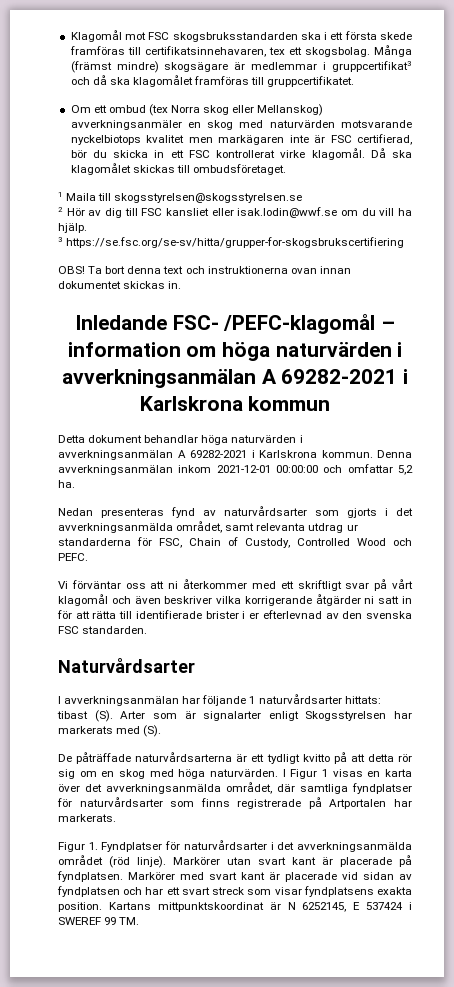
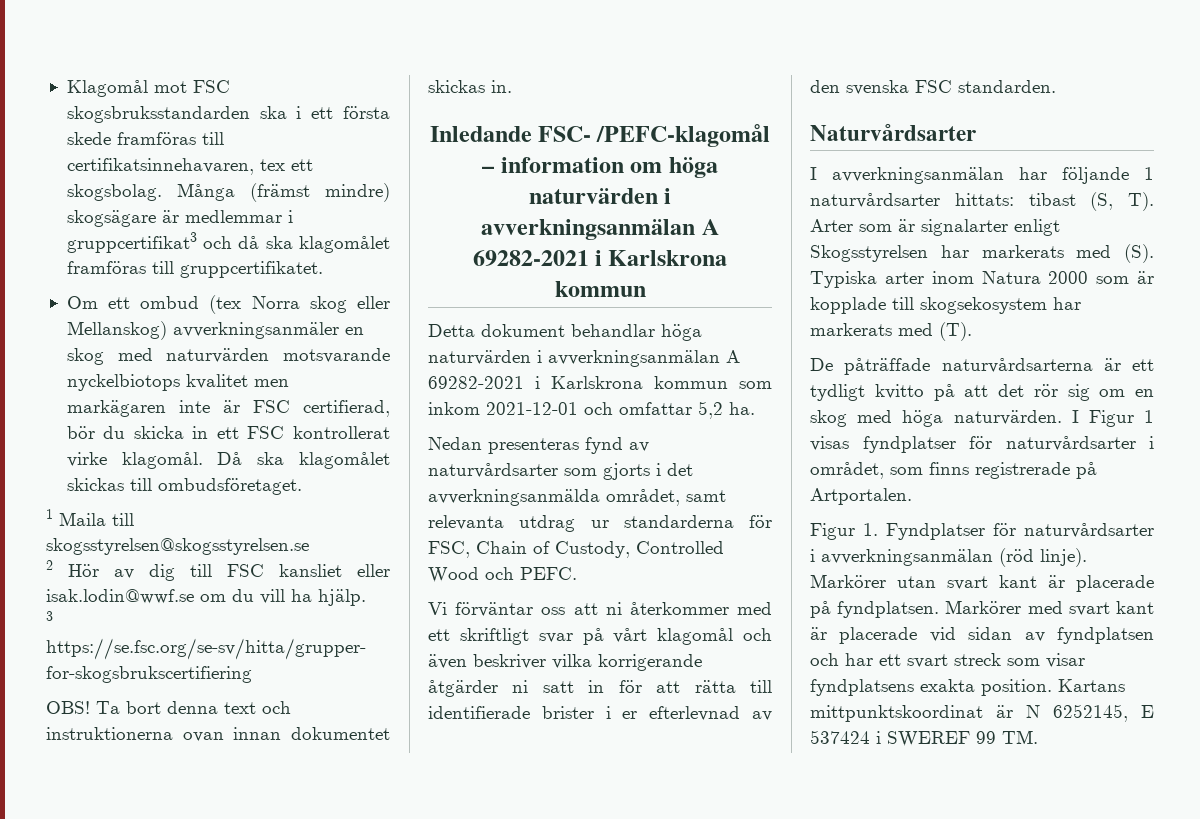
[321,450,412,458] [58,465,173,475] kommun. Denna avverkningsanmälan -> [654,376,772,389] kommun som
[276,465,318,473] 00:00:00 -> (578, 408) none
[94,710,113,722] (S). -> [1090,192,1154,211] (S, T).
(162, 731) none -> [810,271,1154,288] [810,297,1081,314] [810,322,972,341] Typiska arter inom Natura 2000 som är kopplade till skogsekosystem har markerats med (T).
[367,754,394,762] detta -> [998,384,1024,397] det
[367,769,413,777] [58,782,348,794] en karta över det avverkningsanmälda området, där samtliga -> (849, 443) none
(163, 802) none -> [1149,436,1154,449] [810,462,884,479] i området,
[329,799,412,809] [58,814,116,822] Artportalen har markerats. -> [810,488,912,505] Artportalen.
[277,842,412,852] [58,855,103,865] det avverkningsanmälda området -> [821,549,993,566] avverkningsanmälan

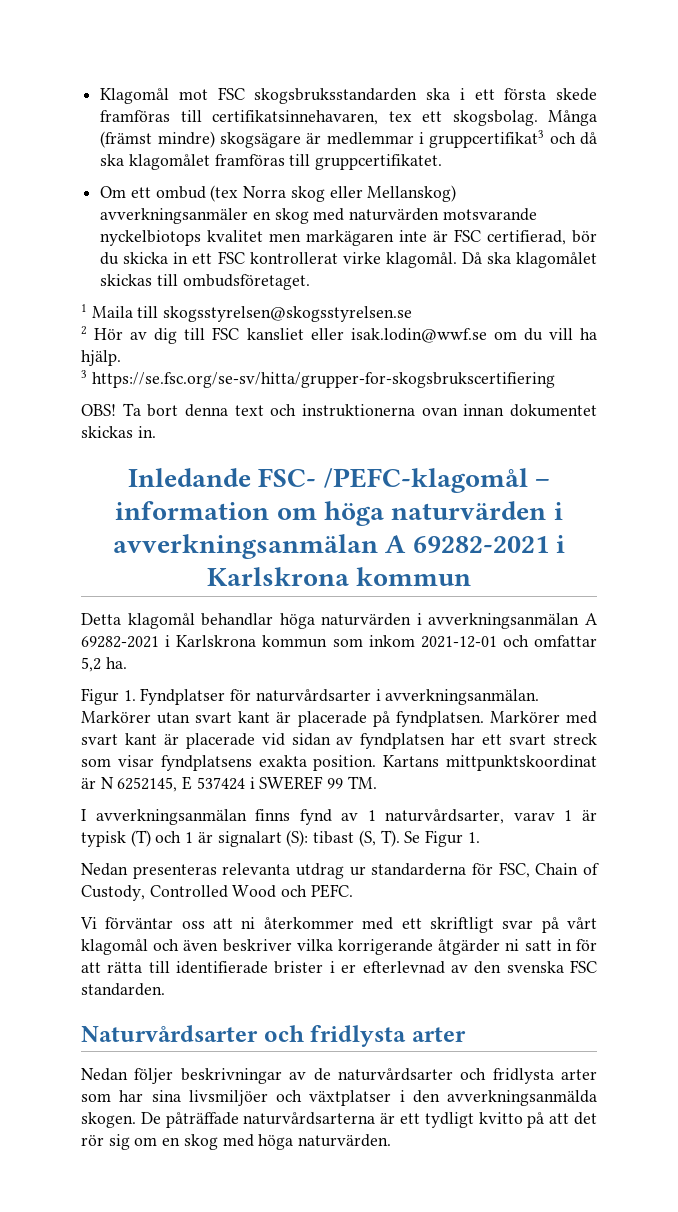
[481,324,565,337] dokument -> [127,613,195,629] klagomål
[428,437,649,454] [428,463,693,480] [428,489,726,506] Nedan presenteras fynd av naturvårdsarter som gjorts i det avverkningsanmälda området, samt -> [81,688,540,705] [81,711,597,727] [81,733,598,749] [81,755,597,771] [81,776,377,792] [81,809,597,825] [81,830,480,847] [81,863,217,879] Figur 1. Fyndplatser för naturvårdsarter i avverkningsanmälan. Markörer utan svart kant är placerade på fyndplatsen. Markörer med svart kant är placerade vid sidan av fyndplatsen har ett svart streck som visar fyndplatsens exakta position. Kartans mittpunktskoordinat är N 6252145, E 537424 i SWEREF 99 TM. // I avverkningsanmälan finns fynd av 1 naturvårdsarter, varav 1 är typisk (T) och 1 är signalart (S): tibast (S, T). Se Figur 1. // Nedan presenteras
[810,167,1154,184] [810,192,1154,211] [810,219,1060,236] [810,244,1154,263] [810,271,1154,288] [810,297,1081,314] [810,322,972,341] // I avverkningsanmälan har följande 1 naturvårdsarter hittats: tibast (S, T). Arter som är signalarter enligt Skogsstyrelsen har markerats med (S). Typiska arter inom Natura 2000 som är kopplade till skogsekosystem har markerats med (T). // -> [263,1025,466,1047] [81,1068,597,1084] [81,1090,597,1106] [81,1112,136,1128] och fridlysta arter // Nedan följer beskrivningar av de naturvårdsarter och fridlysta arter som har sina livsmiljöer och växtplatser i den avverkningsanmälda skogen.
[1071,410,1154,427] [810,436,1154,453] [810,462,1097,479] [810,488,912,505] [810,523,1154,540] [810,548,1087,567] [810,574,1154,592] [810,600,1154,618] [810,627,1154,644] [810,653,1085,668] [810,679,1125,696] [810,704,1154,722] [810,730,1038,747] I Figur 1 visas fyndplatser för naturvårdsarter i området, som finns registrerade på Artportalen. // Figur 1. Fyndplatser för naturvårdsarter i avverkningsanmälan (röd linje). Markörer utan svart kant är placerade på fyndplatsen. Markörer med svart kant är placerade vid sidan av fyndplatsen och har ett svart streck som visar fyndplatsens exakta position. Kartans mittpunktskoordinat är N 6252145, E 537424 i SWEREF 99 TM. -> (392, 1140) none

